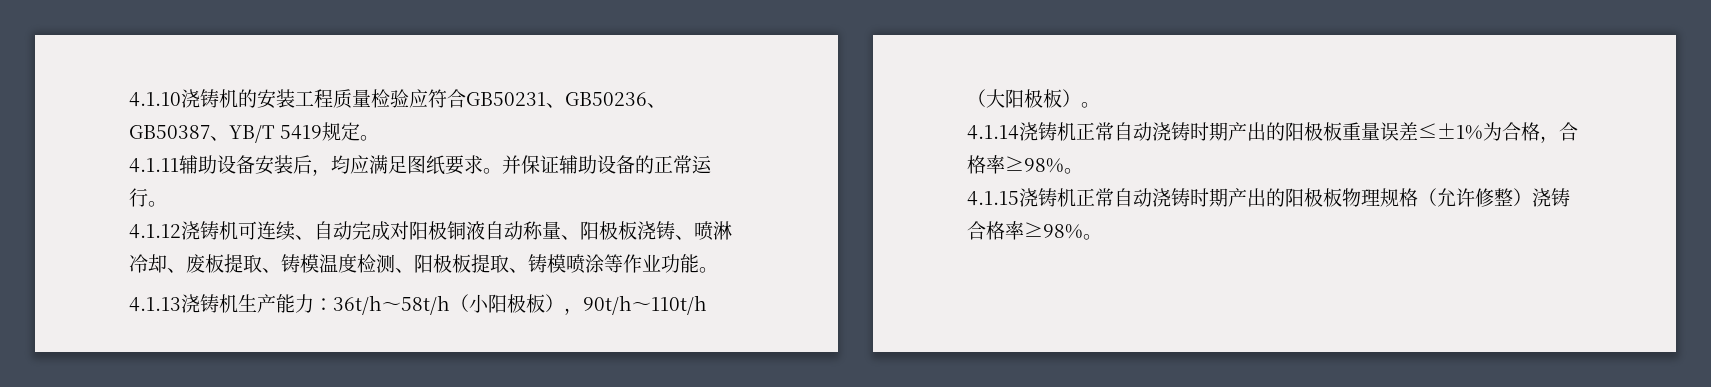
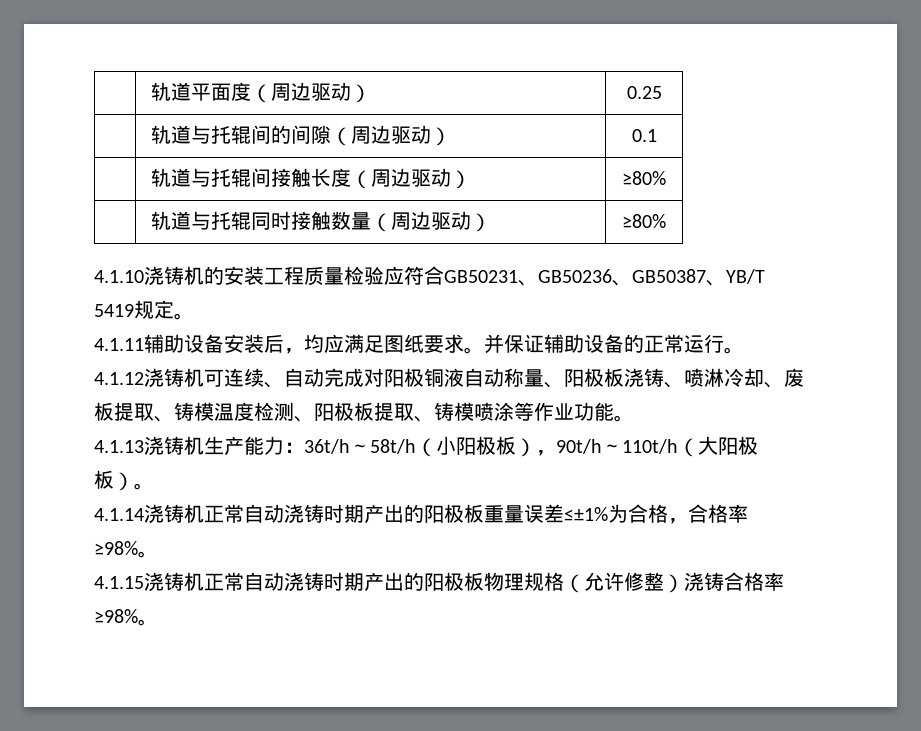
(129, 99) none -> [150,82,371,103] [626,86,662,99] [150,125,451,146] [631,129,657,142] [150,168,471,189] [622,171,666,185] [150,211,491,232] [622,214,666,228] | 轨道平面度（周边驱动） | 0.25 // | 轨道与托辊间的间隙（周边驱动） | 0.1 // | 轨道与托辊间接触长度（周边驱动） | ≥80% // | 轨道与托辊同时接触数量（周边驱动） | ≥80% //

